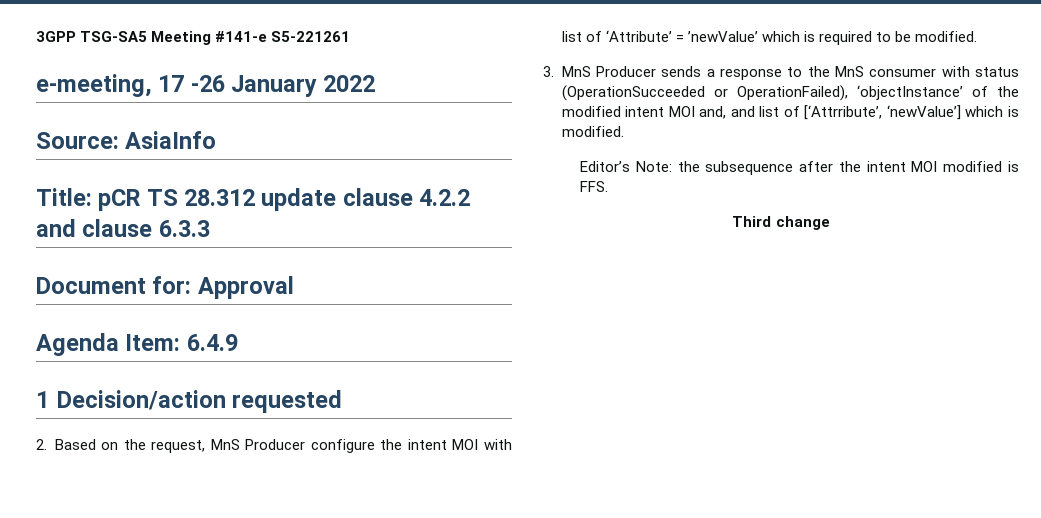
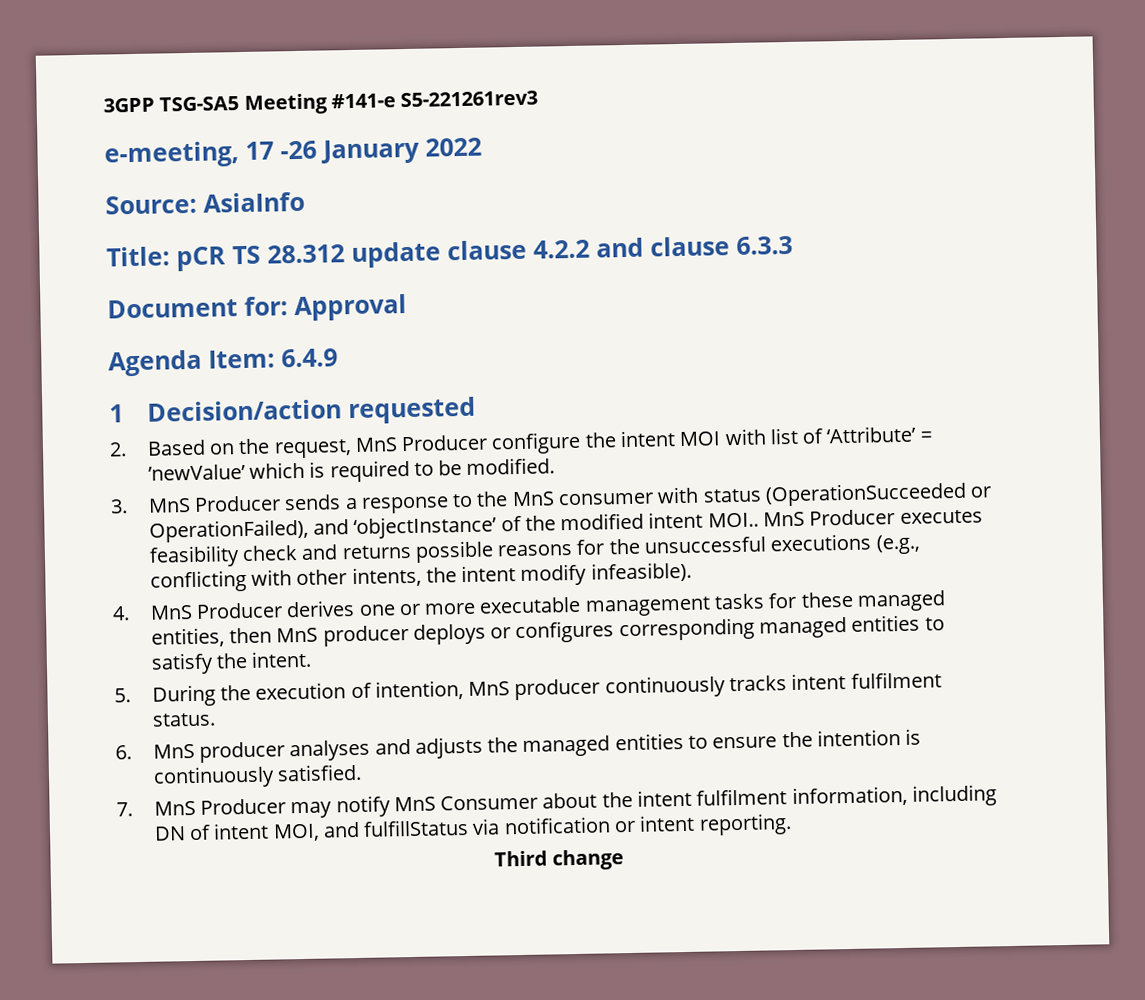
[271,31,351,42] S5-221261 -> [400,90,539,108] S5-221261rev3
(848, 93) none -> [313,519,350,535] and
[668,105,1019,120] [561,126,624,137] [580,161,1019,175] [580,181,609,192] MOI and, and list of [‘Attrribute’, ‘newValue’] which is modified. // Editor’s Note: the subsequence after the intent MOI modified is FFS. -> [707,509,983,528] [148,533,921,568] [149,561,692,593] [112,590,946,621] [150,614,945,648] [150,650,313,675] [114,671,942,707] [151,712,216,727] [115,728,922,763] [152,763,363,789] [116,784,997,819] [153,813,792,842] MOI.. MnS Producer executes feasibility check and returns possible reasons for the unsuccessful executions (e.g., conflicting with other intents, the intent modify infeasible). // 4. MnS Producer derives one or more executable management tasks for these managed entities, then MnS producer deploys or configures corresponding managed entities to satisfy the intent. // 5. During the execution of intention, MnS producer continuously tracks intent fulfilment status. // 6. MnS producer analyses and adjusts the managed entities to ensure the intention is continuously satisfied. // 7. MnS Producer may notify MnS Consumer about the intent fulfilment information, including DN of intent MOI, and fulfillStatus via notification or intent reporting.

